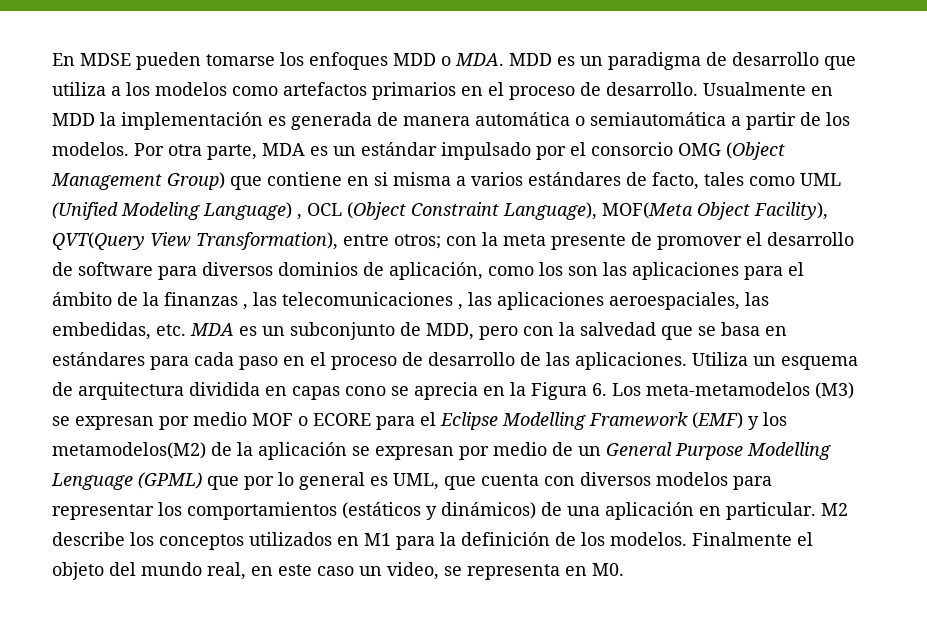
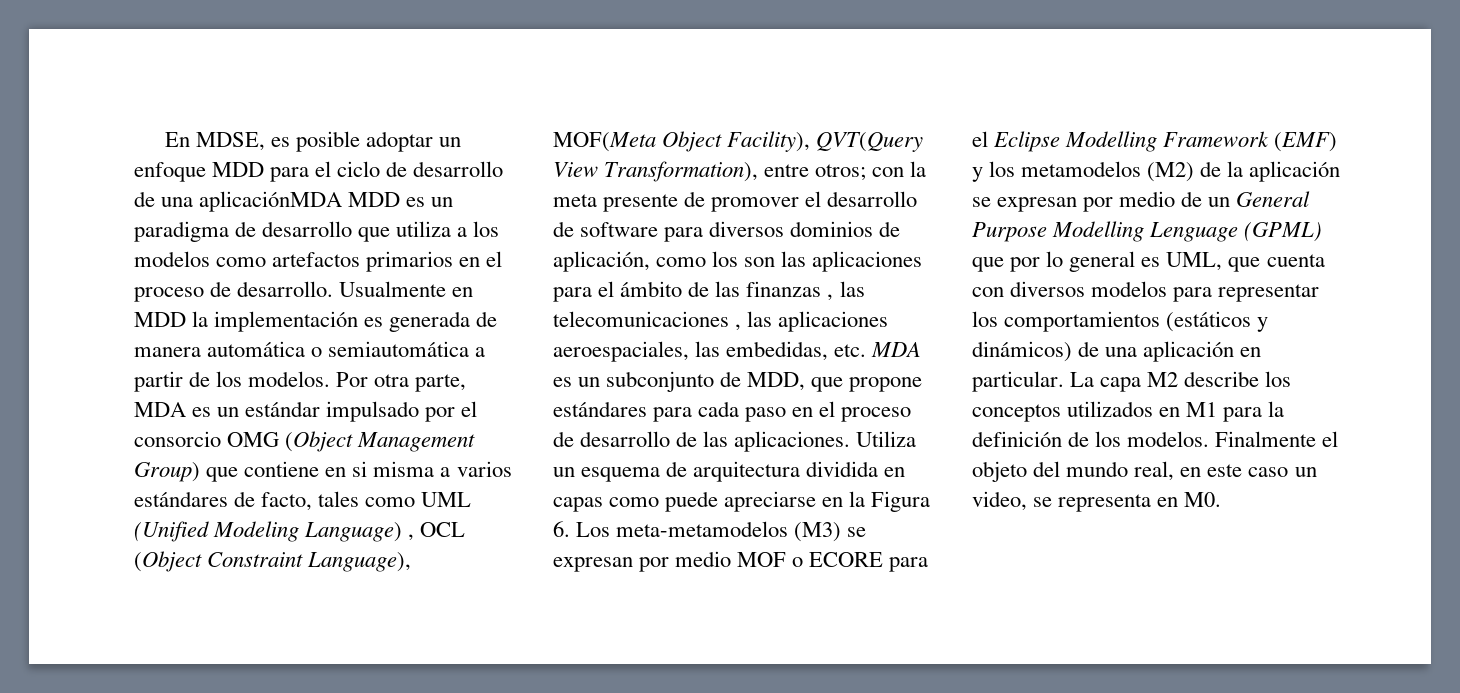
[80,52,504,70] MDSE pueden tomarse los enfoques MDD o MDA. -> [195,131,462,152] [134,161,504,182] [134,191,343,212] MDSE, es posible adoptar un enfoque MDD para el ciclo de desarrollo de una aplicaciónMDA
[143,292,159,306] la -> [715,281,741,297] las
[479,322,787,340] pero con la salvedad que se basa en -> [811,377,923,392] que propone
[345,382,478,400] cono se aprecia -> [609,491,817,512] como puede apreciarse
[52,442,206,459] metamodelos(M2) -> [1021,161,1195,182] metamodelos (M2)
(816, 511) none -> [1070,372,1142,392] La capa

